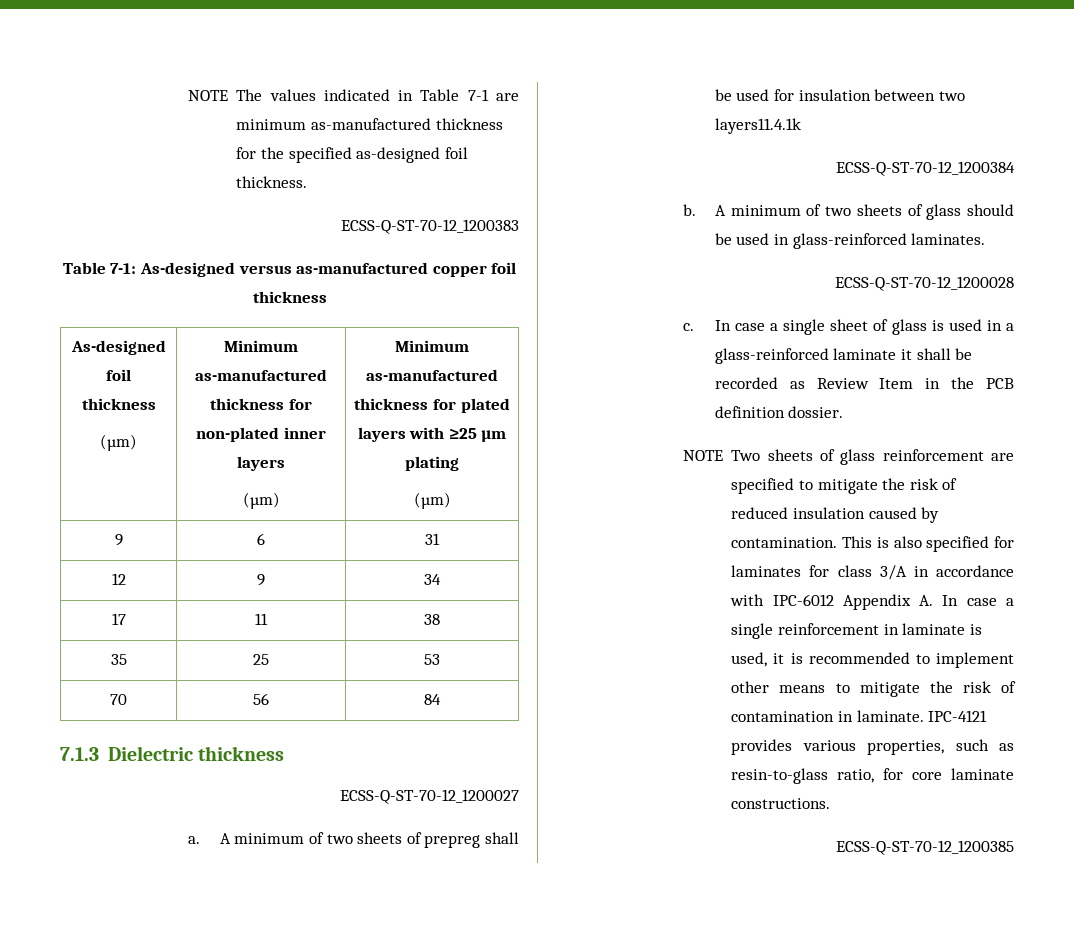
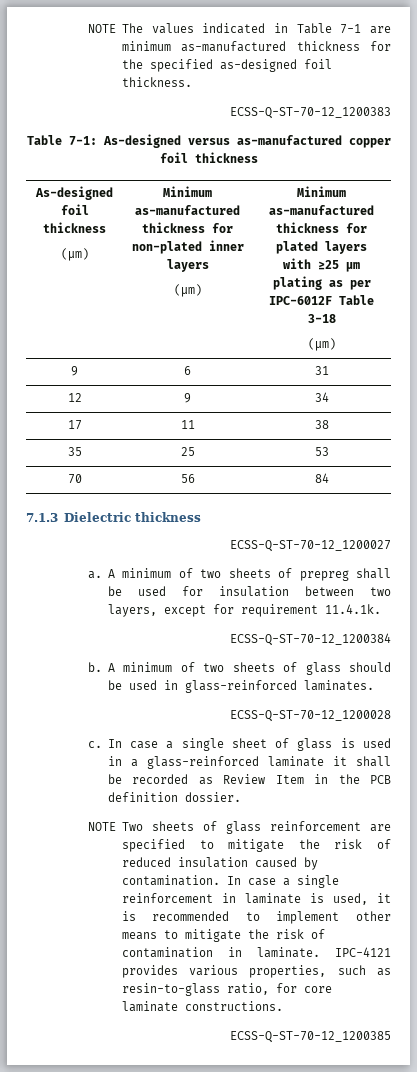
(459, 463) none -> [328,280,371,290] [269,295,374,305] [307,314,336,323] as per IPC-6012F Table 3-18
[714,118,801,134] layers11.4.1k -> [107,604,381,617] layers, except for requirement 11.4.1k.
[842,536,1014,552] [731,565,1014,580] [730,594,934,610] This is also specified for laminates for class 3/A in accordance with IPC-6012 Appendix A. -> (220, 880) none

